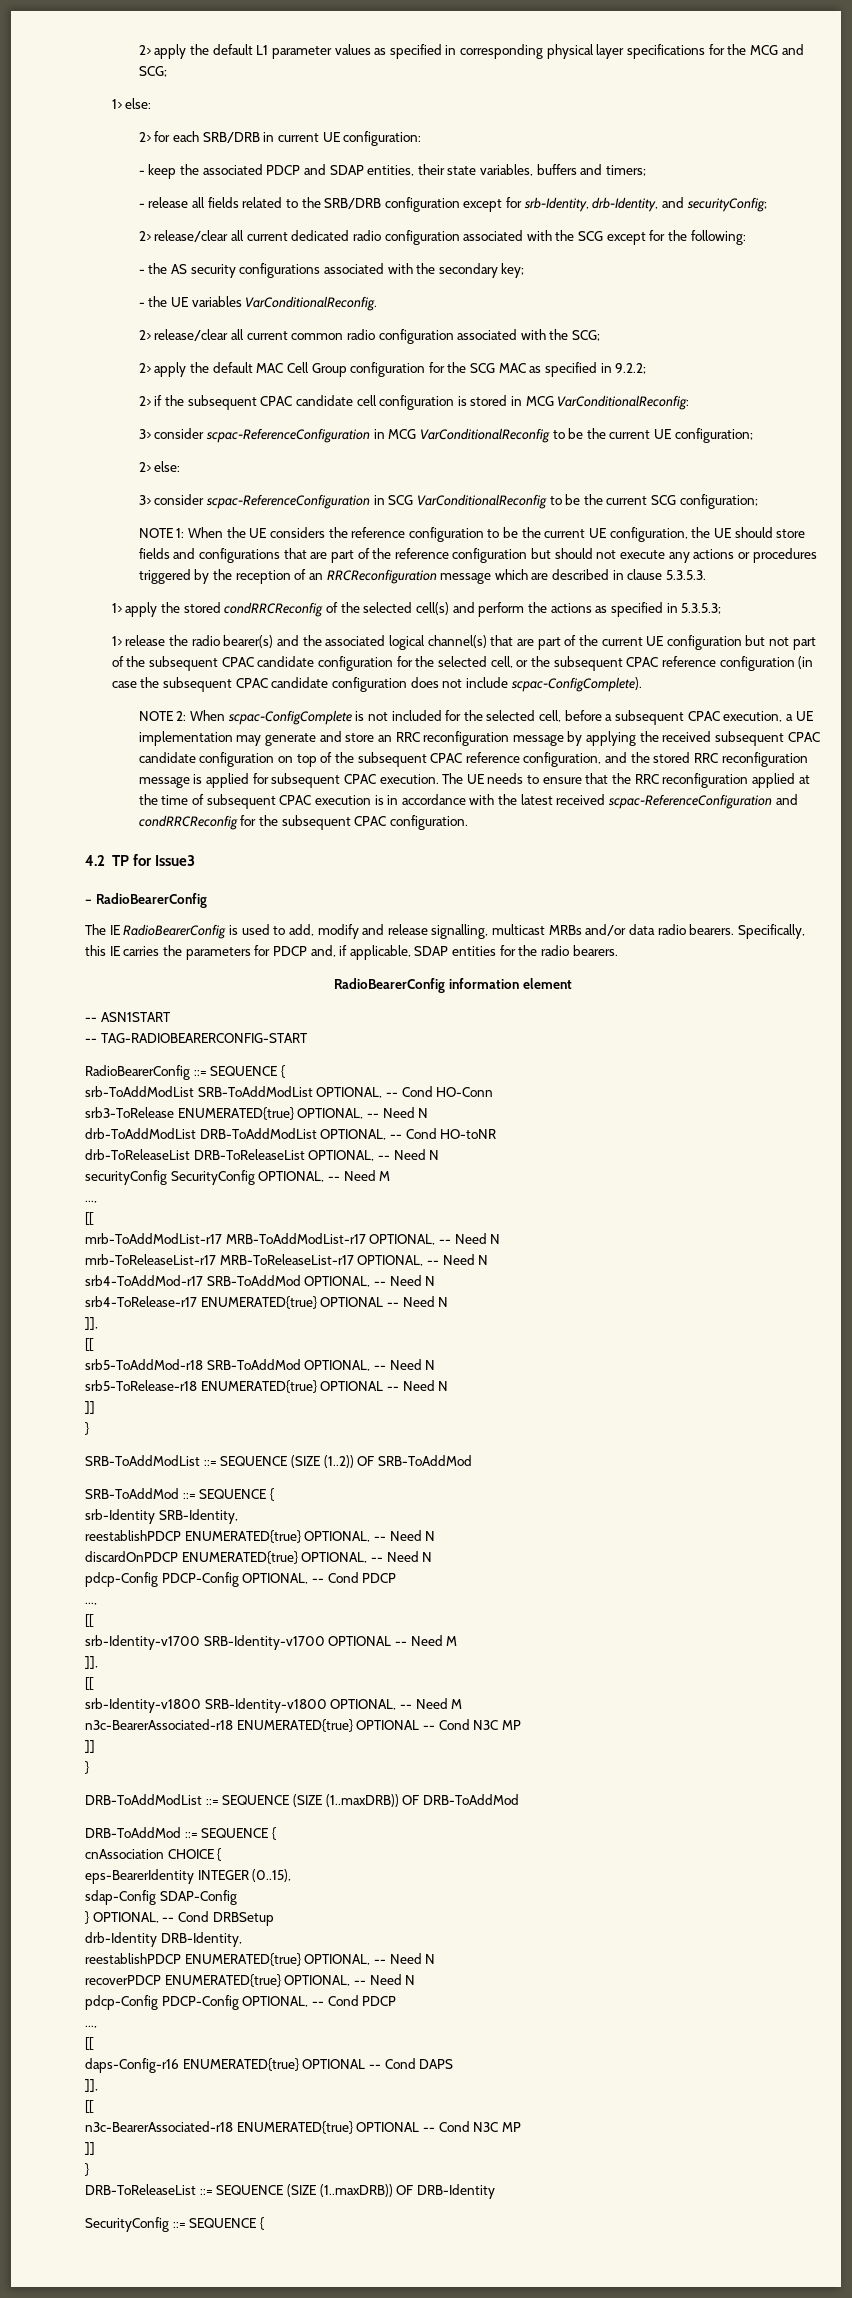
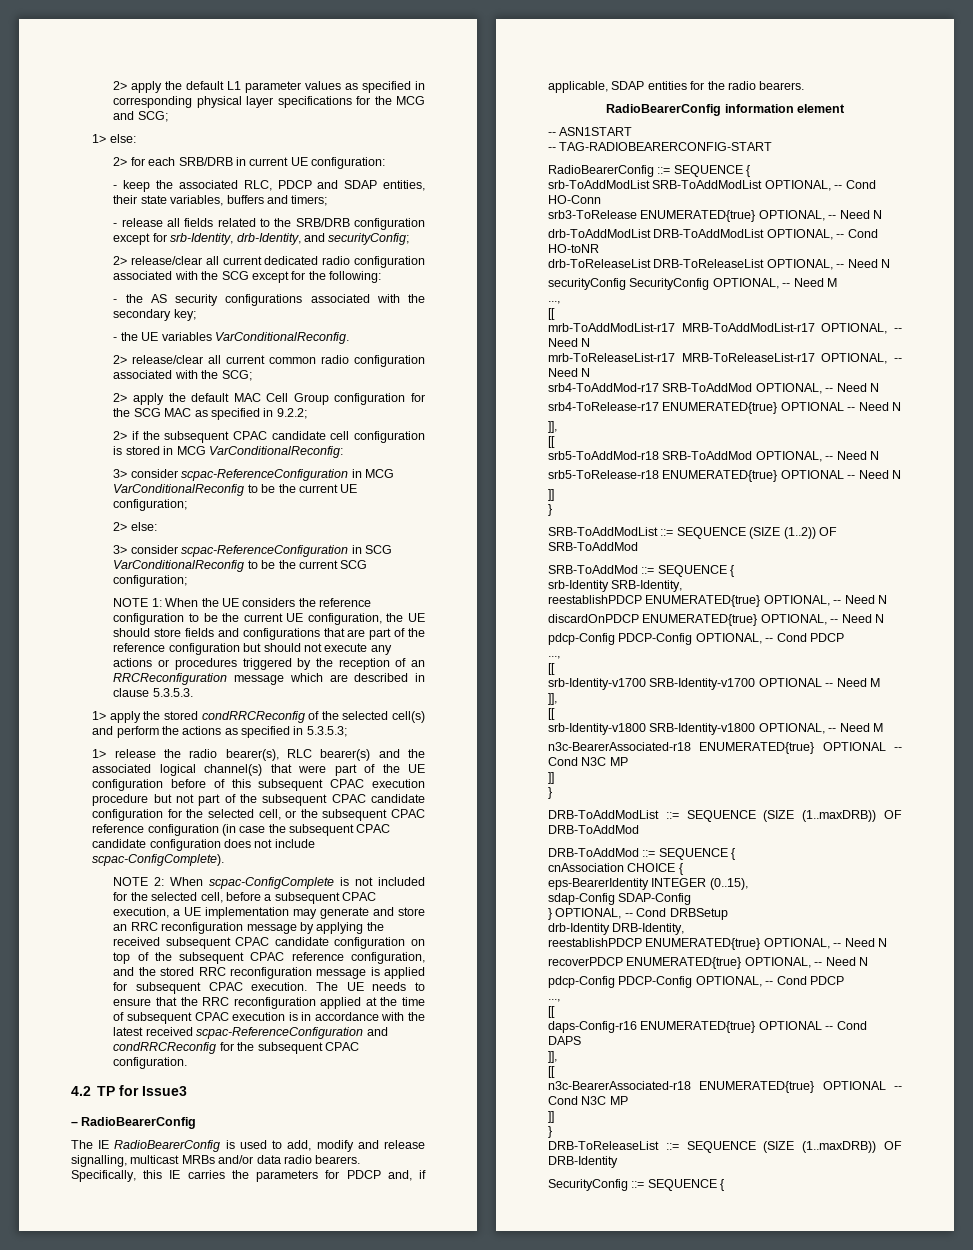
(263, 169) none -> [243,180,272,191] RLC,
(220, 640) none -> [225,749,312,761] bearer(s), RLC
[516,635,643,650] are part of the current -> [298,764,400,776] were part of the
(742, 642) none -> [171,779,425,791] [92,794,149,806] before of this subsequent CPAC execution procedure

